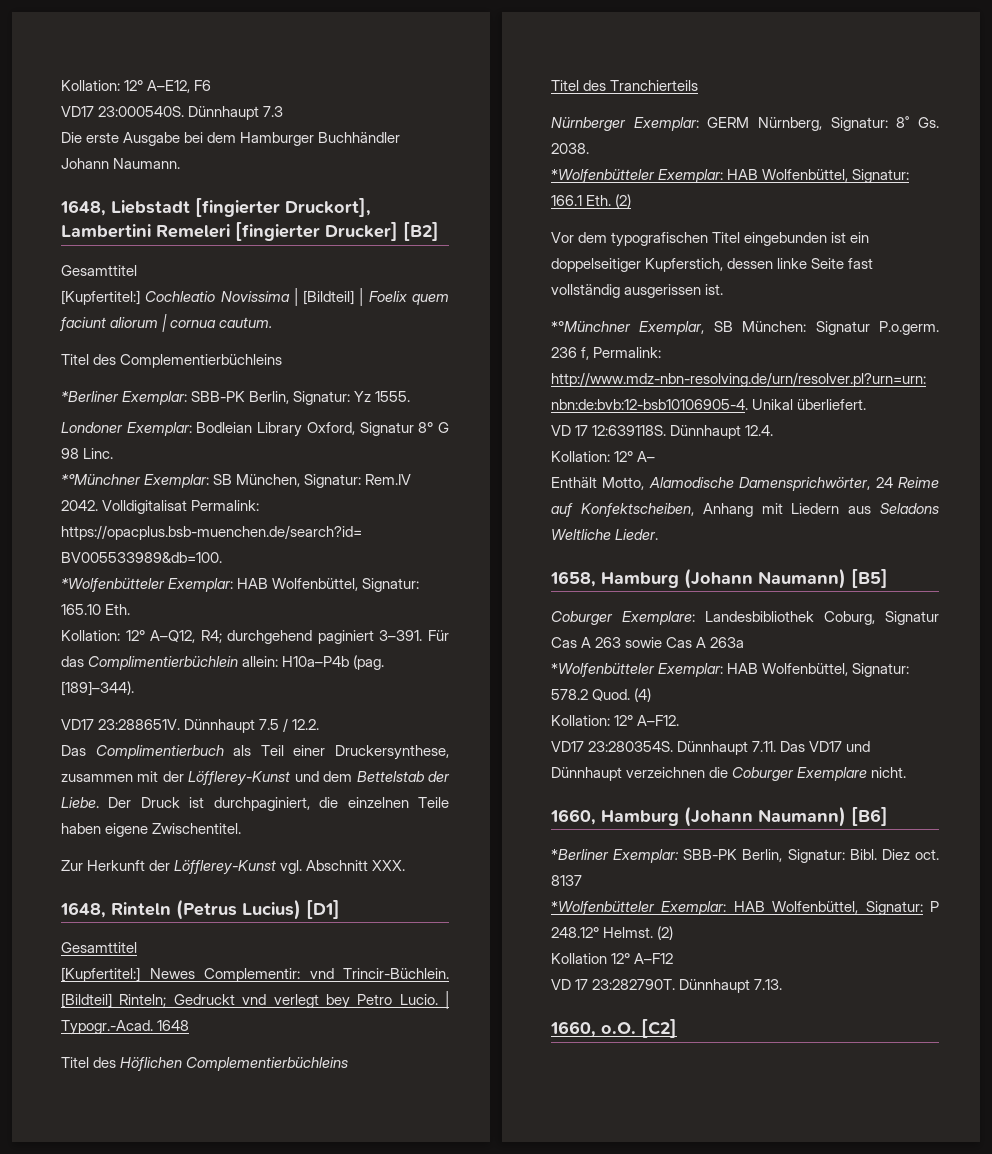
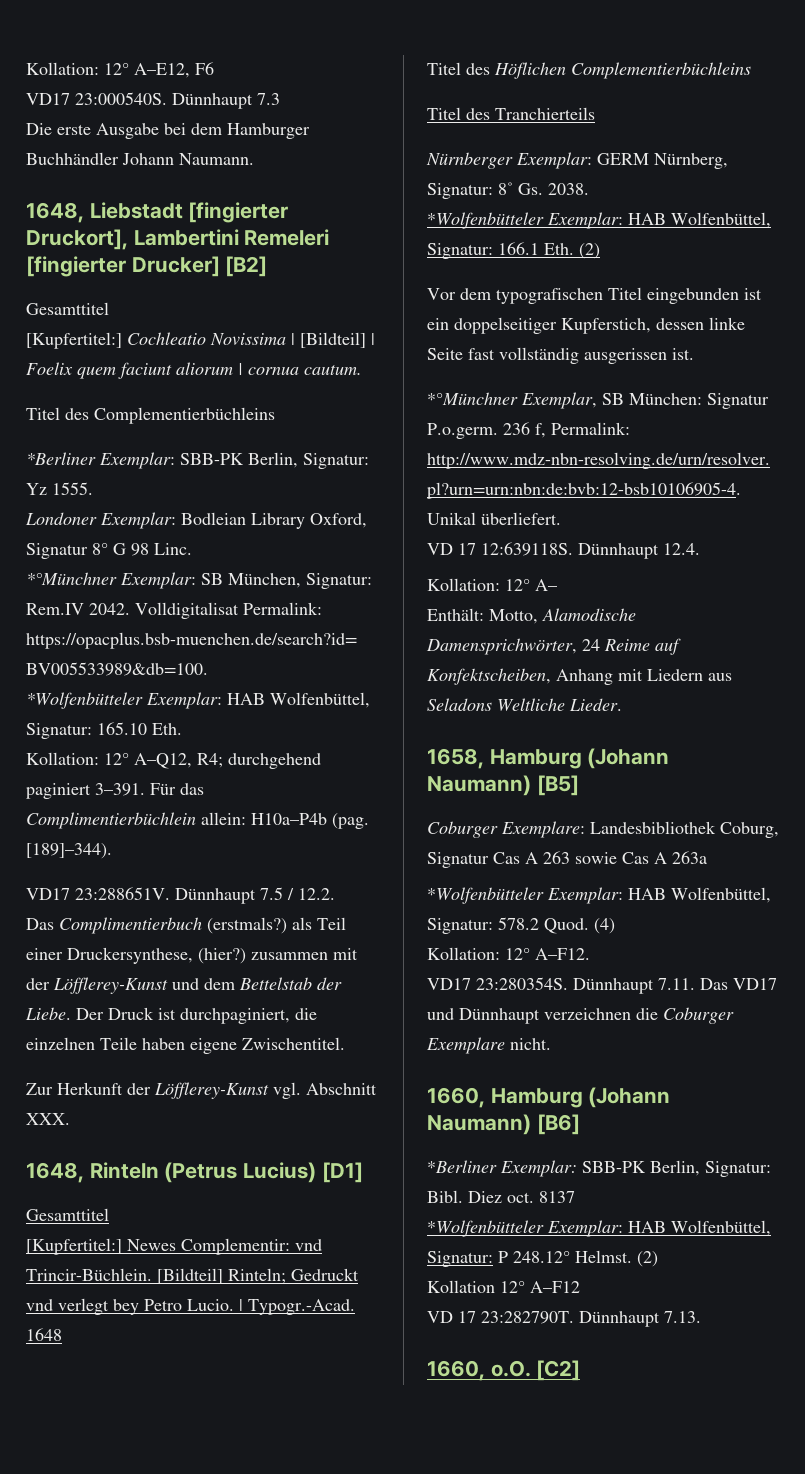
(224, 752) none -> [207,917,287,934] (erstmals?)
(449, 752) none -> [198,948,246,964] (hier?)
[551,477,597,488] Enthält -> [427,608,484,621] Enthält:

